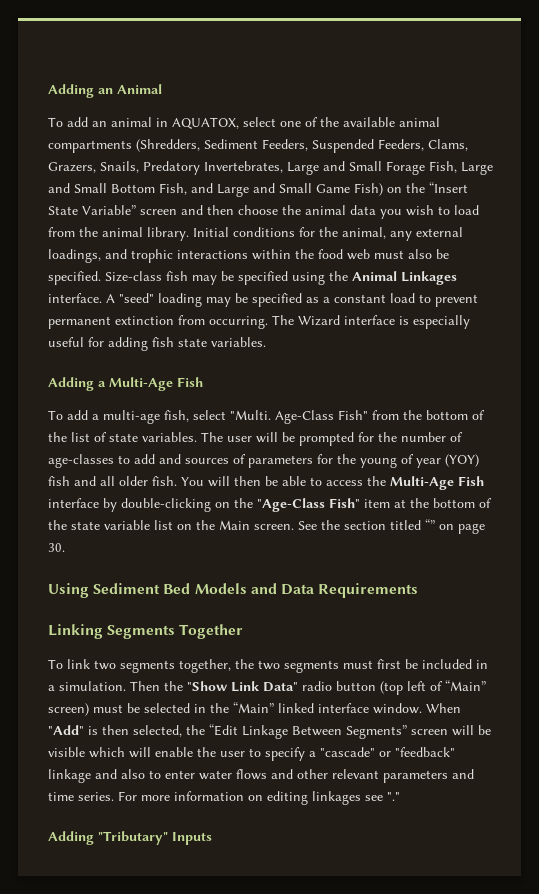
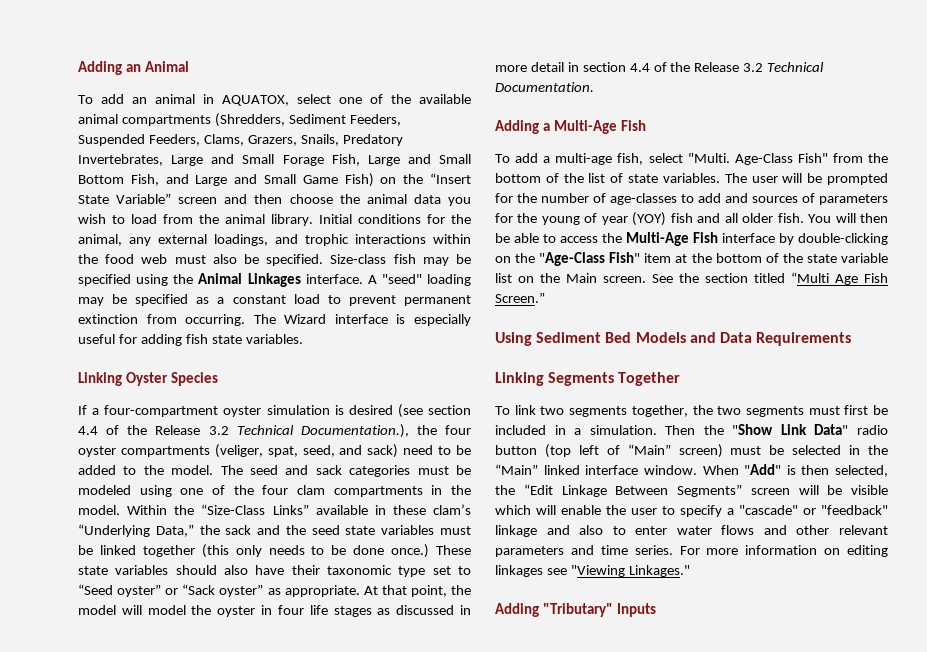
(266, 342) none -> [78,372,218,386] [78,404,471,418] [78,424,471,438] [78,444,472,458] [78,465,471,477] [78,485,471,497] [78,504,471,515] [78,524,471,537] [78,544,471,558] [78,565,471,577] [78,584,472,597] [78,605,471,617] [495,62,825,72] [495,82,594,92] // Linking Oyster Species // If a four-compartment oyster simulation is desired (see section 4.4 of the Release 3.2 Technical Documentation.), the four oyster compartments (veliger, spat, seed, and sack) need to be added to the model. The seed and sack categories must be modeled using one of the four clam compartments in the model. Within the “Size-Class Links” available in these clam’s “Underlying Data,” the sack and the seed state variables must be linked together (this only needs to be done once.) These state variables should also have their taxonomic type set to “Seed oyster” or “Sack oyster” as appropriate. At that point, the model will model the oyster in four life stages as discussed in more detail in section 4.4 of the Release 3.2 Technical Documentation.
[425,519,485,534] [48,543,65,552] “” on page 30. -> [791,272,888,285] [495,292,545,303] “Multi Age Fish Screen.”
[387,792,400,801] "." -> [570,565,690,577] "Viewing Linkages."

